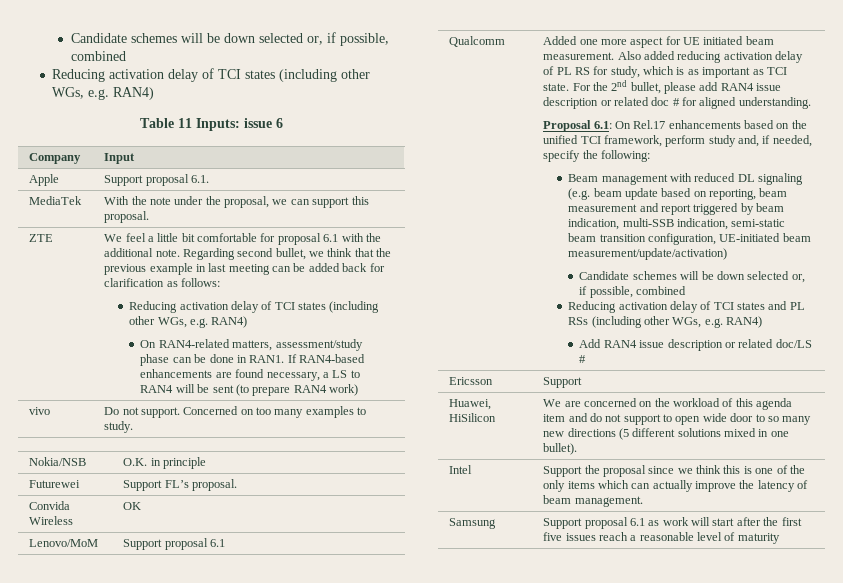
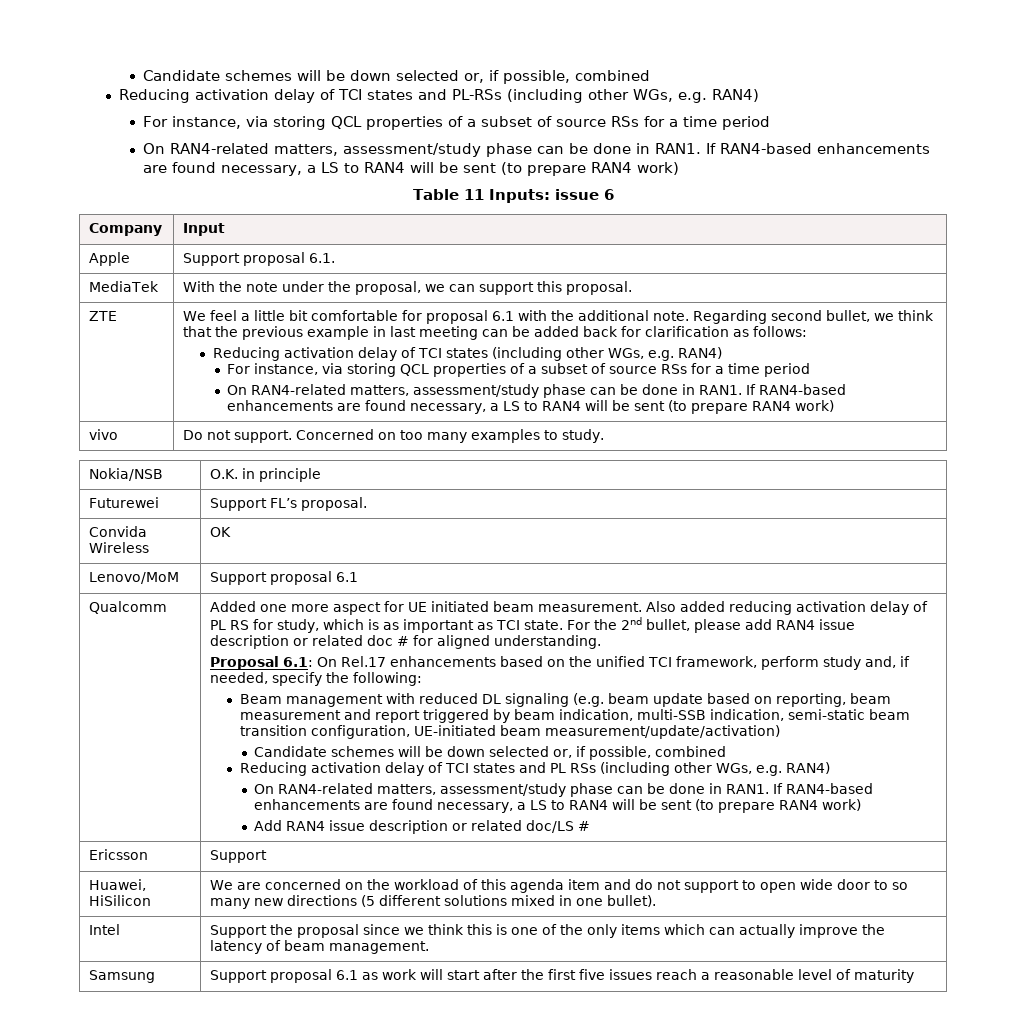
[279,69,371,82] [52,87,155,100] (including other WGs, e.g. RAN4) -> [418,89,760,103] [143,116,771,130] [143,143,931,157] [143,162,680,176] and PL-RSs (including other WGs, e.g. RAN4) // For instance, via storing QCL properties of a subset of source RSs for a time period // On RAN4-related matters, assessment/study phase can be done in RAN1. If RAN4-based enhancements are found necessary, a LS to RAN4 will be sent (to prepare RAN4 work)
(248, 322) none -> [227,363,811,377] // For instance, via storing QCL properties of a subset of source RSs for a time period
(763, 322) none -> [254,783,874,797] [254,799,862,813] // On RAN4-related matters, assessment/study phase can be done in RAN1. If RAN4-based enhancements are found necessary, a LS to RAN4 will be sent (to prepare RAN4 work)

